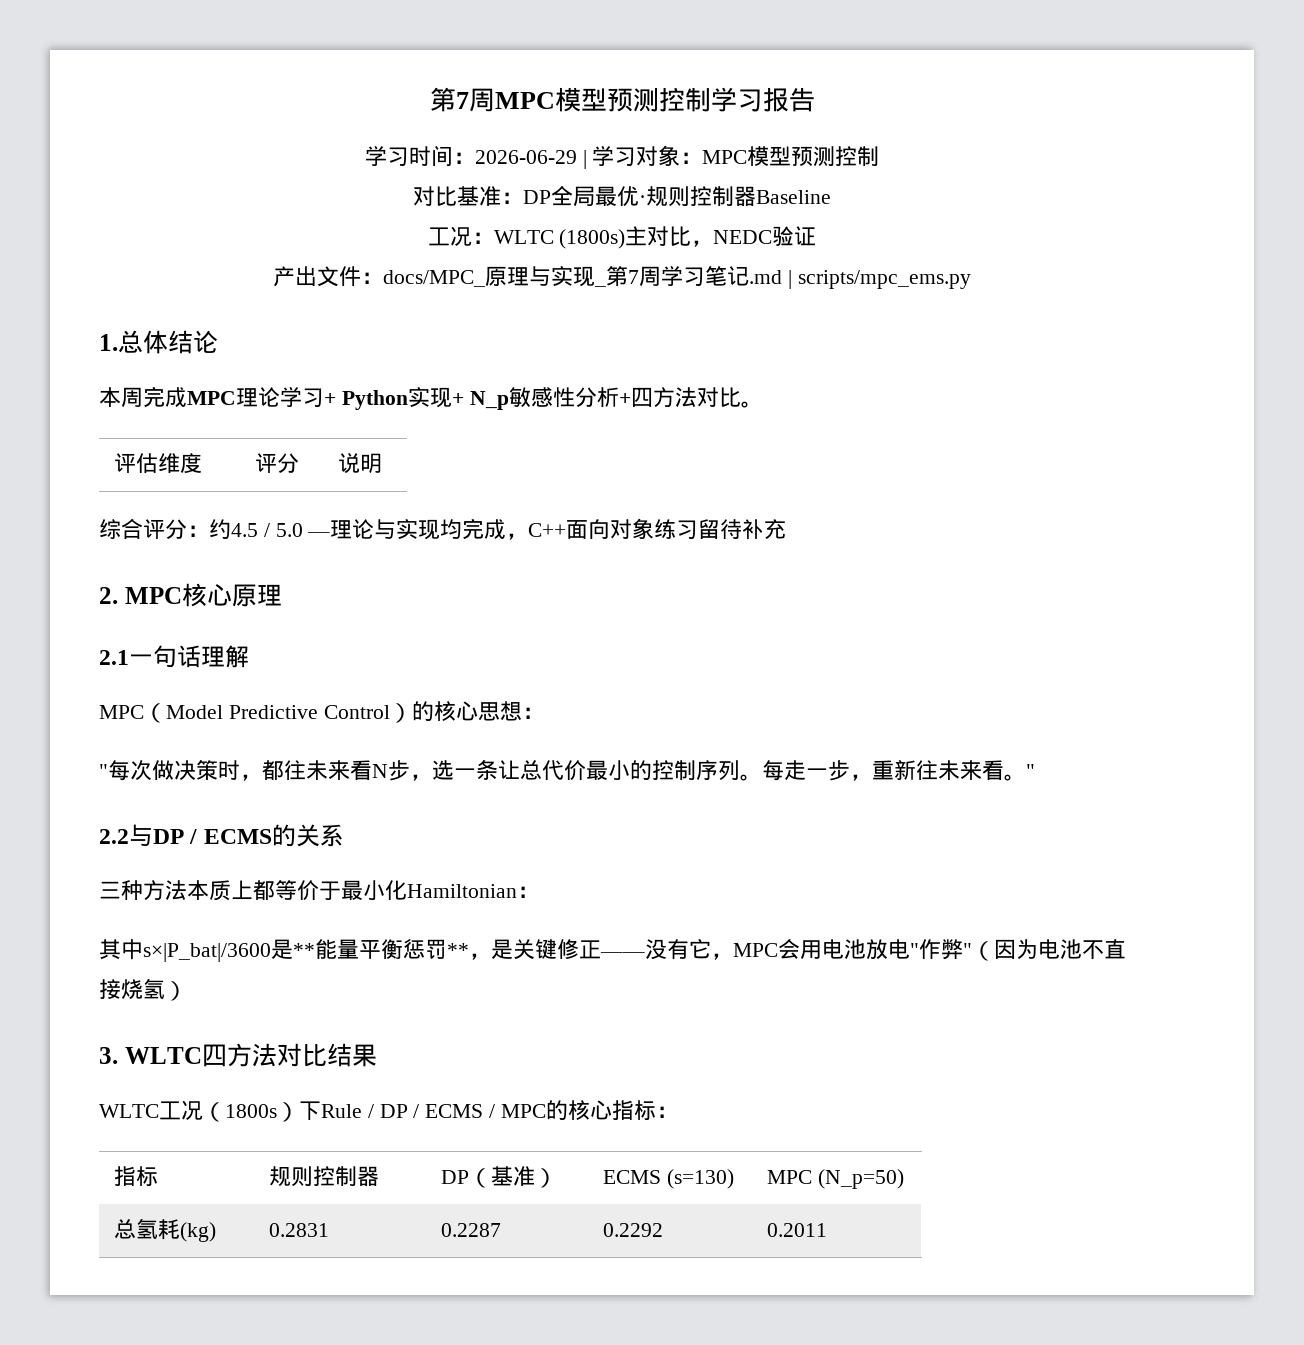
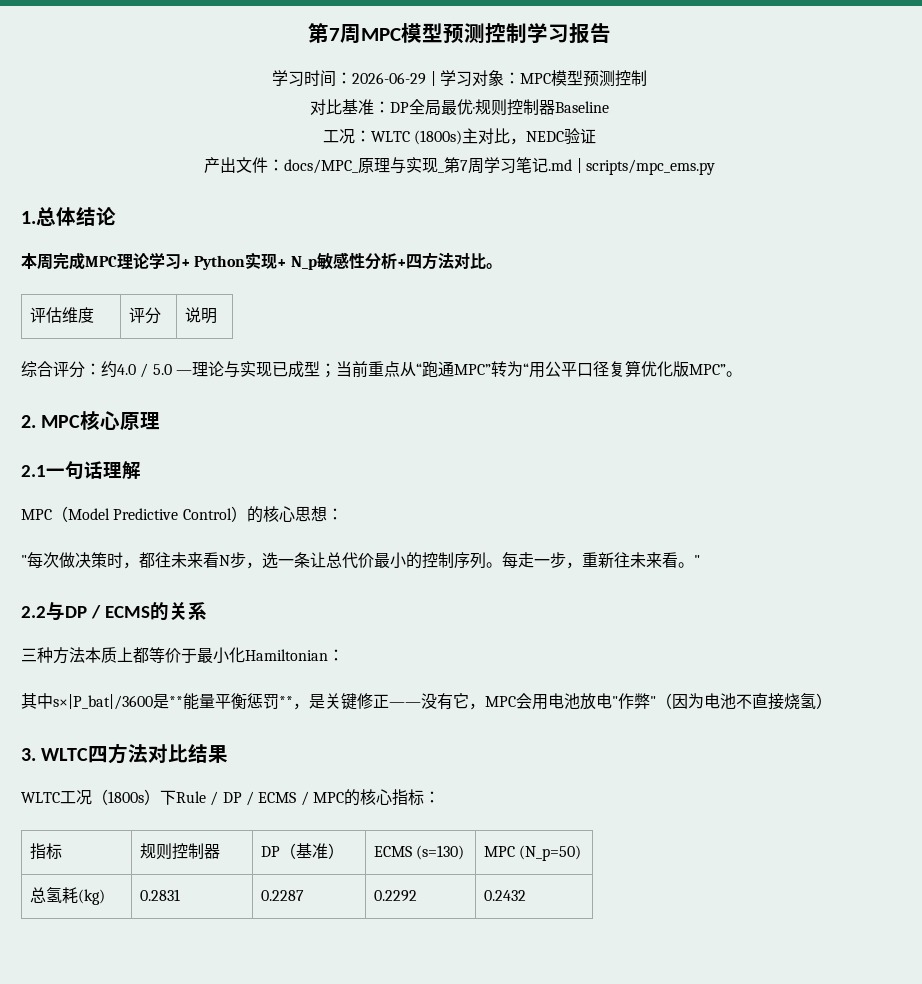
[231,523,258,537] 4.5 -> [117,364,136,375] 4.0
[440,518,787,540] 均完成，C++面向对象练习留待补充 -> [271,360,742,378] 已成型；当前重点从“跑通MPC”转为“用公平口径复算优化版MPC”。
[767,1223,828,1237] 0.2011 -> [483,890,526,901] 0.2432

